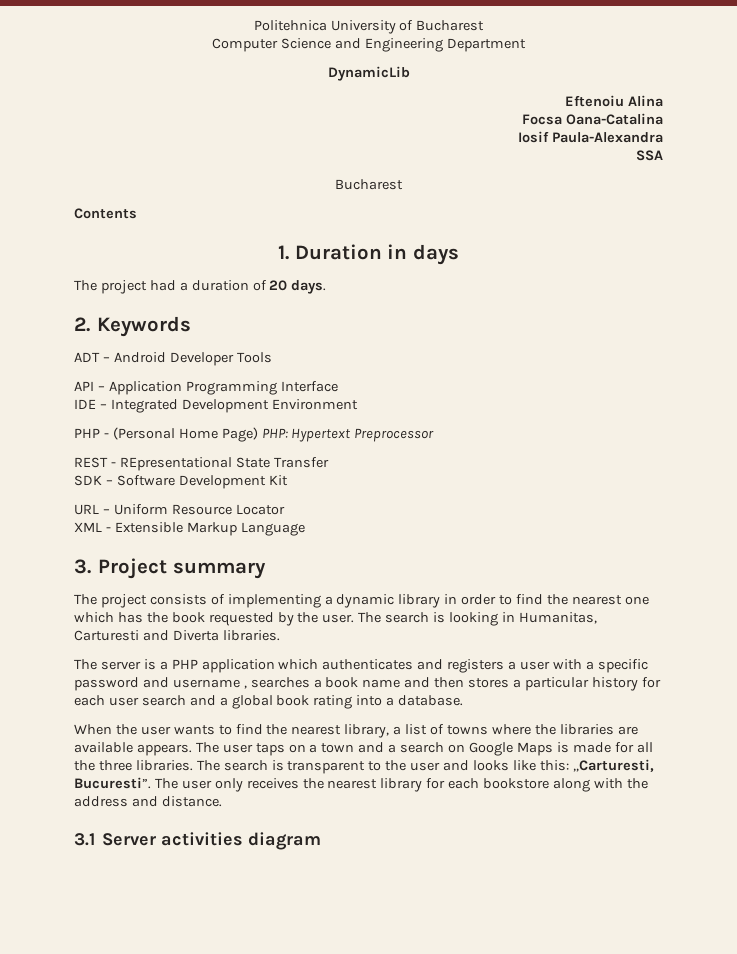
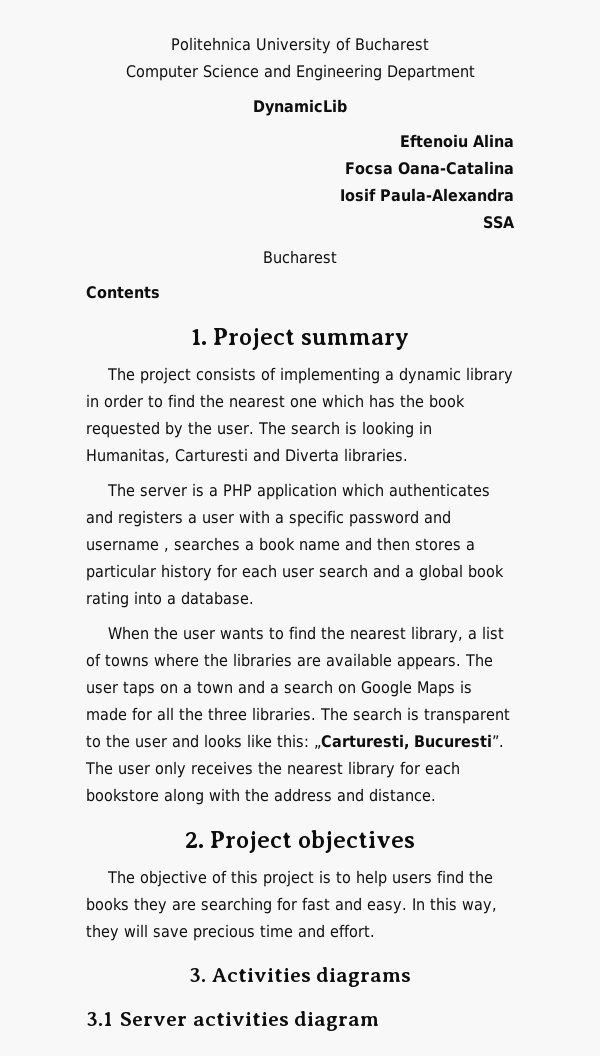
[294,244,459,265] [74,280,327,294] [74,316,192,337] [74,352,272,366] [74,381,338,395] [74,399,358,413] [74,427,435,442] [74,457,329,471] [74,475,288,489] [74,504,285,515] [74,522,305,536] [74,559,91,574] Duration in days // The project had a duration of 20 days. // 2. Keywords // ADT – Android Developer Tools // API – Application Programming Interface // IDE – Integrated Development Environment // PHP - (Personal Home Page) PHP: Hypertext Preprocessor // REST - REpresentational State Transfer // SDK – Software Development Kit // URL – Uniform Resource Locator // XML - Extensible Markup Language // 3. -> (207, 337) none
(222, 801) none -> [184,830,416,853] [106,870,493,887] [86,897,497,914] [86,924,375,941] [188,967,412,987] // 2. Project objectives // The objective of this project is to help users find the books they are searching for fast and easy. In this way, they will save precious time and effort. // 3. Activities diagrams

